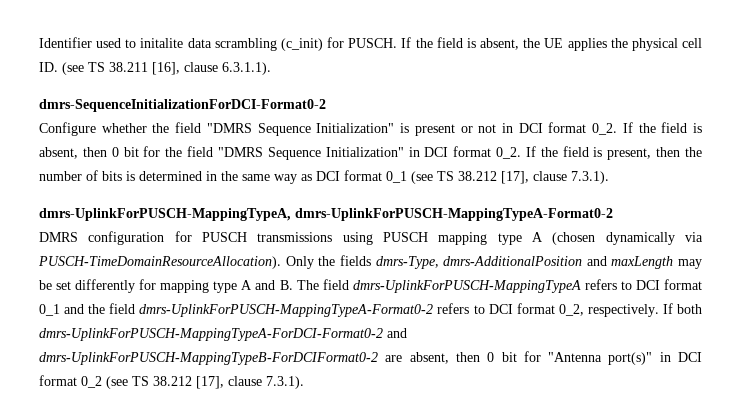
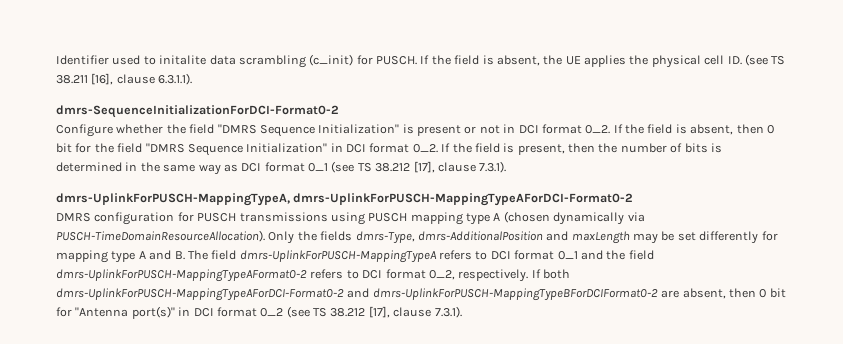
[295,208,613,221] dmrs-UplinkForPUSCH-MappingTypeA-Format0-2 -> [293,193,634,206] dmrs-UplinkForPUSCH-MappingTypeAForDCI-Format0-2
[139,304,434,317] dmrs-UplinkForPUSCH-MappingTypeA-Format0-2 -> [56,269,307,282] dmrs-UplinkForPUSCH-MappingTypeAFormat0-2
[39,328,407,341] [39,352,378,365] dmrs-UplinkForPUSCH-MappingTypeA-ForDCI-Format0-2 and dmrs-UplinkForPUSCH-MappingTypeB-ForDCIFormat0-2 -> [56,288,658,301] dmrs-UplinkForPUSCH-MappingTypeAForDCI-Format0-2 and dmrs-UplinkForPUSCH-MappingTypeBForDCIFormat0-2

